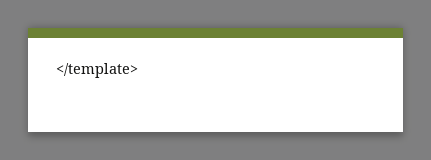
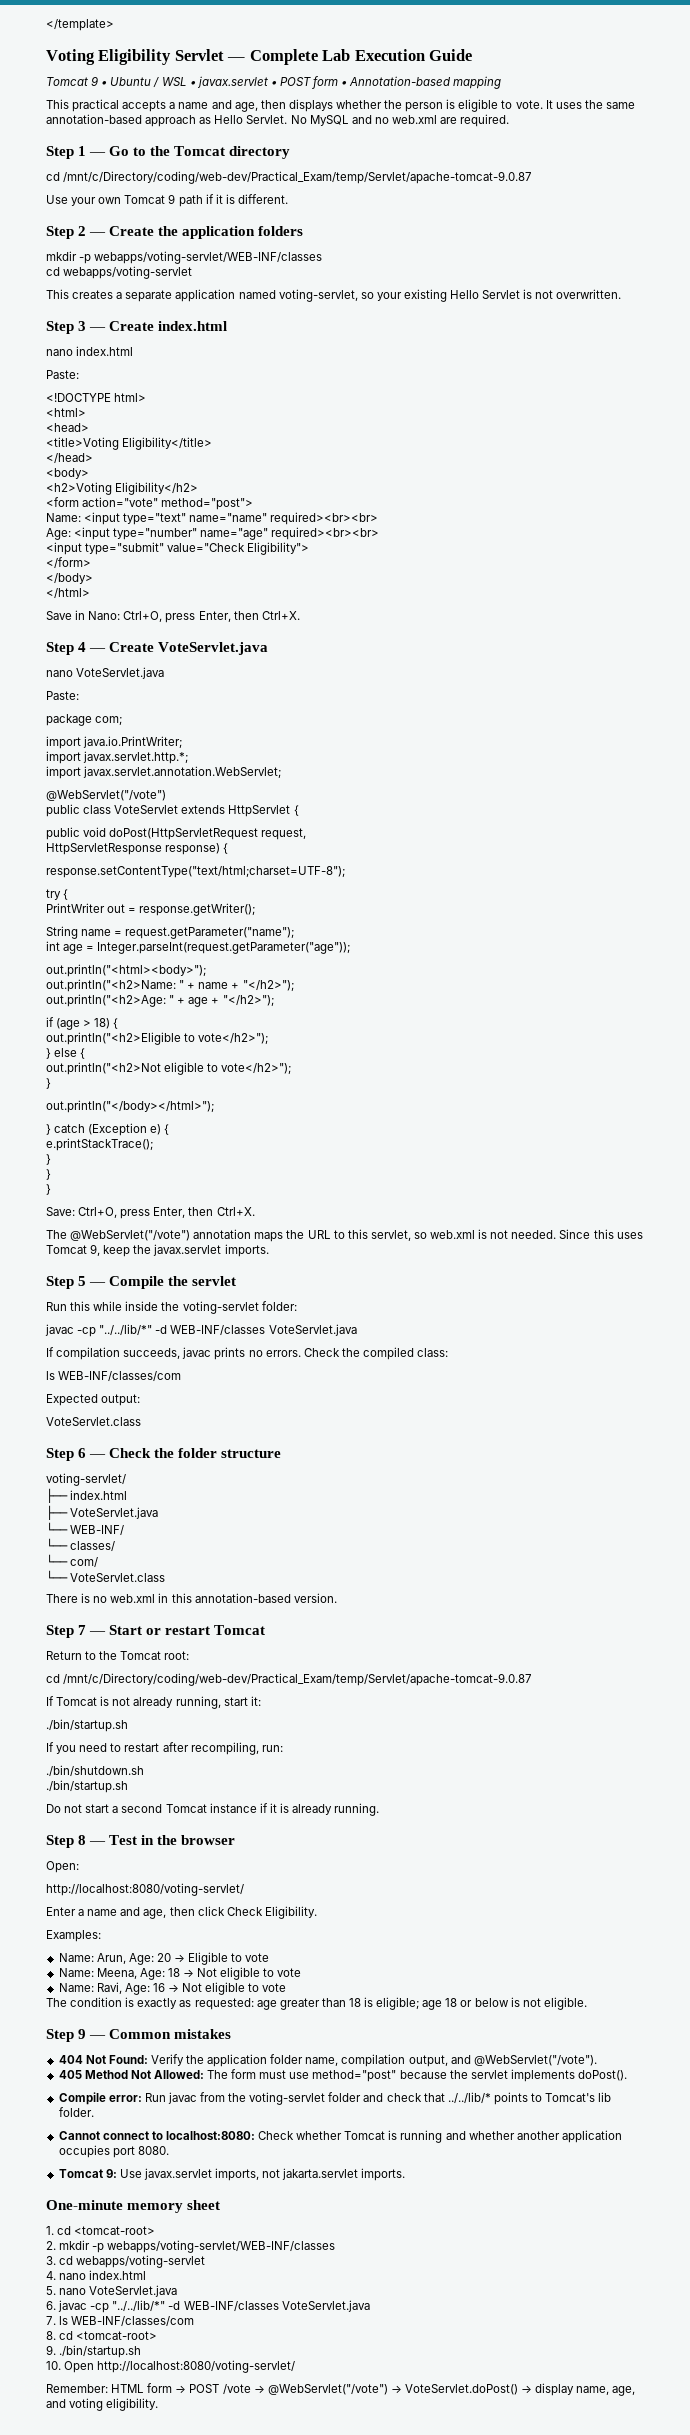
(138, 70) none -> [46,49,473,65] [46,76,502,89] [46,99,635,112] [46,114,510,127] [46,146,291,159] [46,171,533,184] [46,194,288,207] [46,226,304,239] [46,251,323,264] [46,266,193,279] [46,289,622,302] [46,321,228,334] [46,346,134,356] [46,370,79,379] [46,393,147,402] [46,408,86,417] [46,423,89,432] [46,437,213,450] [46,453,93,464] [46,468,89,479] [46,482,199,495] [46,497,254,510] [46,512,379,525] [46,527,380,540] [46,542,310,555] [46,557,91,569] [46,573,93,584] [46,588,90,599] [46,610,300,623] [46,642,269,655] [46,667,165,679] [46,691,79,700] [46,714,123,726] [46,736,183,749] [46,751,189,764] [46,766,282,779] [46,790,166,801] [46,804,299,817] [46,827,307,840] [46,843,229,855] [46,866,345,878] [46,889,69,900] [46,903,256,916] [46,926,295,939] [46,941,351,954] [46,964,206,977] [46,979,294,992] [46,994,274,1007] [46,1017,119,1030] [46,1032,269,1045] [46,1048,86,1059] [46,1062,292,1075] [46,1078,51,1089] [46,1100,214,1113] [46,1123,170,1136] [46,1138,153,1151] [46,1154,51,1165] [46,1169,51,1180] [46,1184,51,1195] [46,1207,255,1219] [46,1229,643,1242] [46,1244,269,1257] [46,1276,237,1289] [46,1301,297,1314] [45,1324,357,1337] [46,1347,449,1360] [46,1371,182,1382] [46,1394,141,1406] [46,1417,141,1426] [46,1448,282,1461] [46,1473,126,1486] [46,1488,128,1503] [46,1505,159,1520] [46,1522,125,1536] [46,1538,116,1552] [46,1554,99,1568] [46,1570,166,1582] [46,1593,337,1603] [46,1625,266,1638] [46,1651,190,1660] [46,1673,533,1686] [46,1696,261,1709] [46,1719,128,1732] [46,1742,283,1755] [46,1765,144,1777] [46,1780,128,1793] [46,1803,380,1816] [46,1835,236,1848] [46,1861,79,1873] [46,1883,244,1896] [46,1906,317,1919] [46,1930,101,1942] [58,1952,270,1965] [58,1967,302,1980] [58,1982,287,1995] [46,1997,587,2010] [46,2029,232,2042] [58,2054,597,2067] [58,2069,628,2082] [58,2092,612,2105] [58,2107,94,2117] [58,2130,622,2143] [58,2145,169,2158] [58,2168,406,2181] [46,2200,221,2213] [46,2226,156,2235] [46,2240,336,2253] [46,2255,206,2268] [46,2270,147,2280] [46,2285,178,2297] [46,2300,370,2313] [46,2316,195,2327] [46,2331,158,2340] [46,2345,142,2358] [46,2360,296,2373] [46,2383,636,2396] [46,2398,159,2411] // Voting Eligibility Servlet — Complete Lab Execution Guide // Tomcat 9 • Ubuntu / WSL • javax.servlet • POST form • Annotation-based mapping // This practical accepts a name and age, then displays whether the person is eligible to vote. It uses the same annotation-based approach as Hello Servlet. No MySQL and no web.xml are required. // Step 1 — Go to the Tomcat directory // cd /mnt/c/Directory/coding/web-dev/Practical_Exam/temp/Servlet/apache-tomcat-9.0.87 // Use your own Tomcat 9 path if it is different. // Step 2 — Create the application folders // mkdir -p webapps/voting-servlet/WEB-INF/classes // cd webapps/voting-servlet // This creates a separate application named voting-servlet, so your existing Hello Servlet is not overwritten. // Step 3 — Create index.html // nano index.html // Paste: // <!DOCTYPE html> // <html> // <head> // <title>Voting Eligibility</title> // </head> // <body> // <h2>Voting Eligibility</h2> // <form action="vote" method="post"> // Name: <input type="text" name="name" required><br><br> // Age: <input type="number" name="age" required><br><br> // <input type="submit" value="Check Eligibility"> // </form> // </body> // </html> // Save in Nano: Ctrl+O, press Enter, then Ctrl+X. // Step 4 — Create VoteServlet.java // nano VoteServlet.java // Paste: // package com; // import java.io.PrintWriter; // import javax.servlet.http.*; // import javax.servlet.annotation.WebServlet; // @WebServlet("/vote") // public class VoteServlet extends HttpServlet { // public void doPost(HttpServletRequest request, // HttpServletResponse response) { // response.setContentType("text/html;charset=UTF-8"); // try { // PrintWriter out = response.getWriter(); // String name = request.getParameter("name"); // int age = Integer.parseInt(request.getParameter("age")); // out.println("<html><body>"); // out.println("<h2>Name: " + name + "</h2>"); // out.println("<h2>Age: " + age + "</h2>"); // if (age > 18) { // out.println("<h2>Eligible to vote</h2>"); // } else { // out.println("<h2>Not eligible to vote</h2>"); // } // out.println("</body></html>"); // } catch (Exception e) { // e.printStackTrace(); // } // } // } // Save: Ctrl+O, press Enter, then Ctrl+X. // The @WebServlet("/vote") annotation maps the URL to this servlet, so web.xml is not needed. Since this uses Tomcat 9, keep the javax.servlet imports. // Step 5 — Compile the servlet // Run this while inside the voting-servlet folder: // javac -cp "../../lib/*" -d WEB-INF/classes VoteServlet.java // If compilation succeeds, javac prints no errors. Check the compiled class: // ls WEB-INF/classes/com // Expected output: // VoteServlet.class // Step 6 — Check the folder structure // voting-servlet/ // ├── index.html // ├── VoteServlet.java // └── WEB-INF/ // └── classes/ // └── com/ // └── VoteServlet.class // There is no web.xml in this annotation-based version. // Step 7 — Start or restart Tomcat // Return to the Tomcat root: // cd /mnt/c/Directory/coding/web-dev/Practical_Exam/temp/Servlet/apache-tomcat-9.0.87 // If Tomcat is not already running, start it: // ./bin/startup.sh // If you need to restart after recompiling, run: // ./bin/shutdown.sh // ./bin/startup.sh // Do not start a second Tomcat instance if it is already running. // Step 8 — Test in the browser // Open: // http://localhost:8080/voting-servlet/ // Enter a name and age, then click Check Eligibility. // Examples: // Name: Arun, Age: 20 → Eligible to vote // Name: Meena, Age: 18 → Not eligible to vote // Name: Ravi, Age: 16 → Not eligible to vote // The condition is exactly as requested: age greater than 18 is eligible; age 18 or below is not eligible. // Step 9 — Common mistakes // 404 Not Found: Verify the application folder name, compilation output, and @WebServlet("/vote"). // 405 Method Not Allowed: The form must use method="post" because the servlet implements doPost(). // Compile error: Run javac from the voting-servlet folder and check that ../../lib/* points to Tomcat's lib folder. // Cannot connect to localhost:8080: Check whether Tomcat is running and whether another application occupies port 8080. // Tomcat 9: Use javax.servlet imports, not jakarta.servlet imports. // One-minute memory sheet // 1. cd <tomcat-root> // 2. mkdir -p webapps/voting-servlet/WEB-INF/classes // 3. cd webapps/voting-servlet // 4. nano index.html // 5. nano VoteServlet.java // 6. javac -cp "../../lib/*" -d WEB-INF/classes VoteServlet.java // 7. ls WEB-INF/classes/com // 8. cd <tomcat-root> // 9. ./bin/startup.sh // 10. Open http://localhost:8080/voting-servlet/ // Remember: HTML form → POST /vote → @WebServlet("/vote") → VoteServlet.doPost() → display name, age, and voting eligibility.

